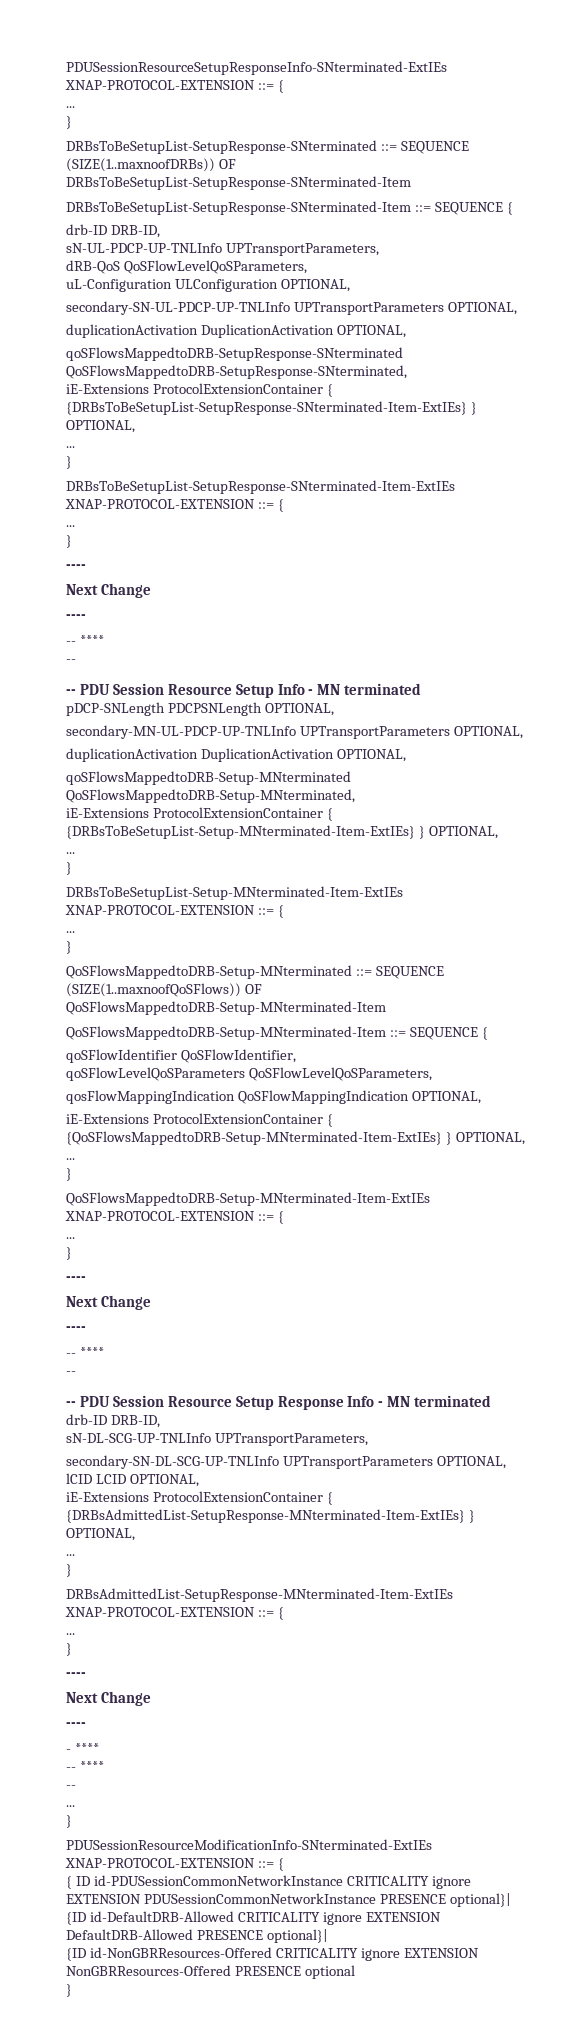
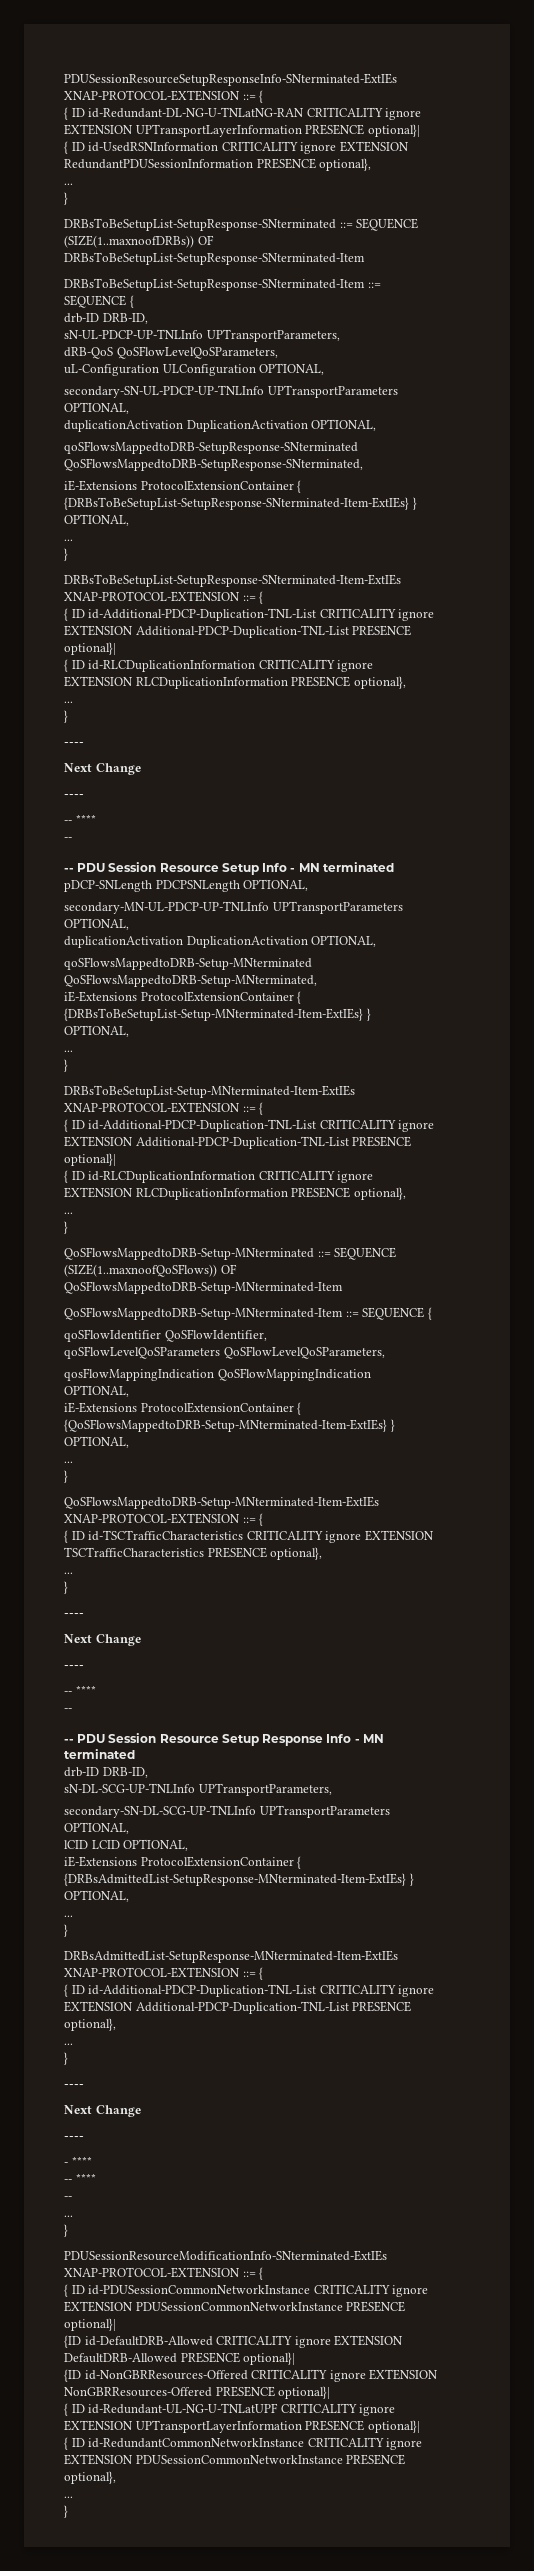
(284, 86) none -> [64,107,422,120] [64,124,420,137] [64,141,409,154] [64,158,372,171] // { ID id-Redundant-DL-NG-U-TNLatNG-RAN CRITICALITY ignore EXTENSION UPTransportLayerInformation PRESENCE optional}| // { ID id-UsedRSNInformation CRITICALITY ignore EXTENSION RedundantPDUSessionInformation PRESENCE optional},
(284, 505) none -> [64,608,435,621] [64,625,412,638] [64,642,116,655] [64,659,374,672] [64,676,406,689] // { ID id-Additional-PDCP-Duplication-TNL-List CRITICALITY ignore EXTENSION Additional-PDCP-Duplication-TNL-List PRESENCE optional}| // { ID id-RLCDuplicationInformation CRITICALITY ignore EXTENSION RLCDuplicationInformation PRESENCE optional},
(284, 911) none -> [64,1119,435,1132] [64,1136,412,1149] [64,1153,116,1166] [64,1170,374,1183] [64,1187,406,1200] // { ID id-Additional-PDCP-Duplication-TNL-List CRITICALITY ignore EXTENSION Additional-PDCP-Duplication-TNL-List PRESENCE optional}| // { ID id-RLCDuplicationInformation CRITICALITY ignore EXTENSION RLCDuplicationInformation PRESENCE optional},
(284, 1217) none -> [64,1530,434,1543] [64,1547,323,1560] // { ID id-TSCTrafficCharacteristics CRITICALITY ignore EXTENSION TSCTrafficCharacteristics PRESENCE optional},
(284, 1613) none -> [64,1984,435,1997] [64,2001,412,2014] [64,2018,116,2031] // { ID id-Additional-PDCP-Duplication-TNL-List CRITICALITY ignore EXTENSION Additional-PDCP-Duplication-TNL-List PRESENCE optional},
[304,1965,355,1979] optional -> [278,2386,331,2399] [64,2403,396,2416] [64,2420,420,2433] [64,2437,423,2450] [64,2454,406,2465] [64,2471,116,2484] [64,2496,73,2498] optional}| // { ID id-Redundant-UL-NG-U-TNLatUPF CRITICALITY ignore EXTENSION UPTransportLayerInformation PRESENCE optional}| // { ID id-RedundantCommonNetworkInstance CRITICALITY ignore EXTENSION PDUSessionCommonNetworkInstance PRESENCE optional}, // ...

